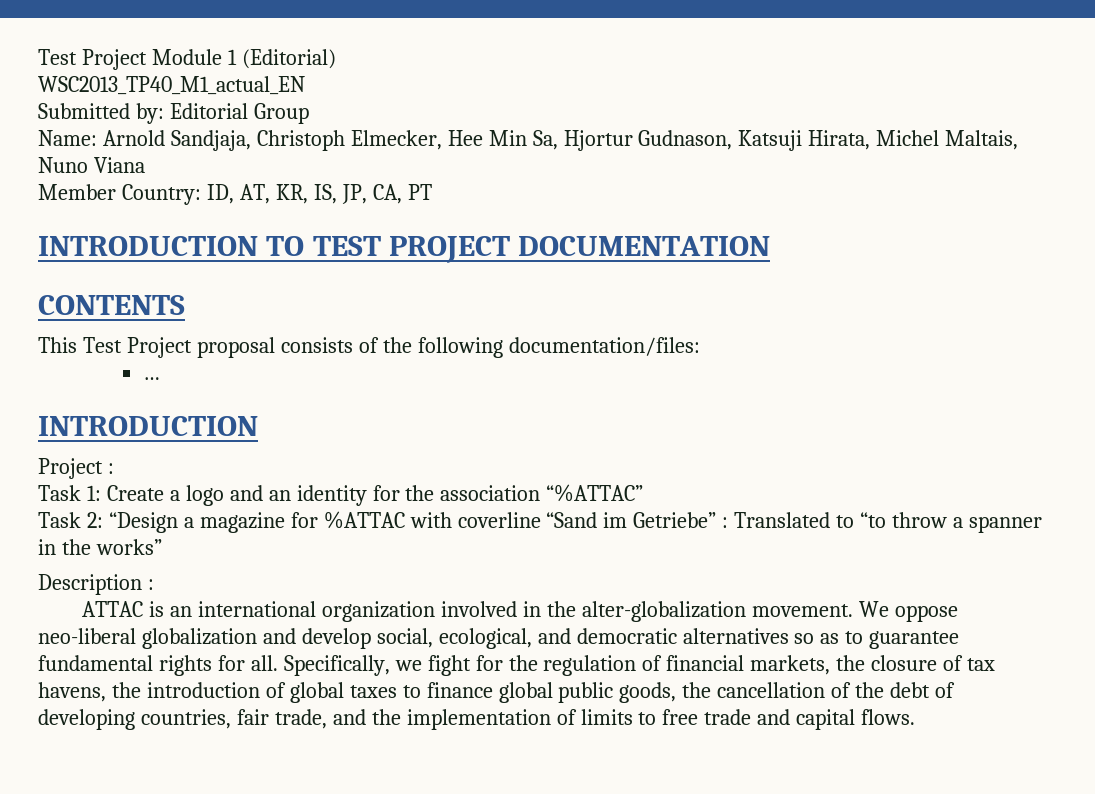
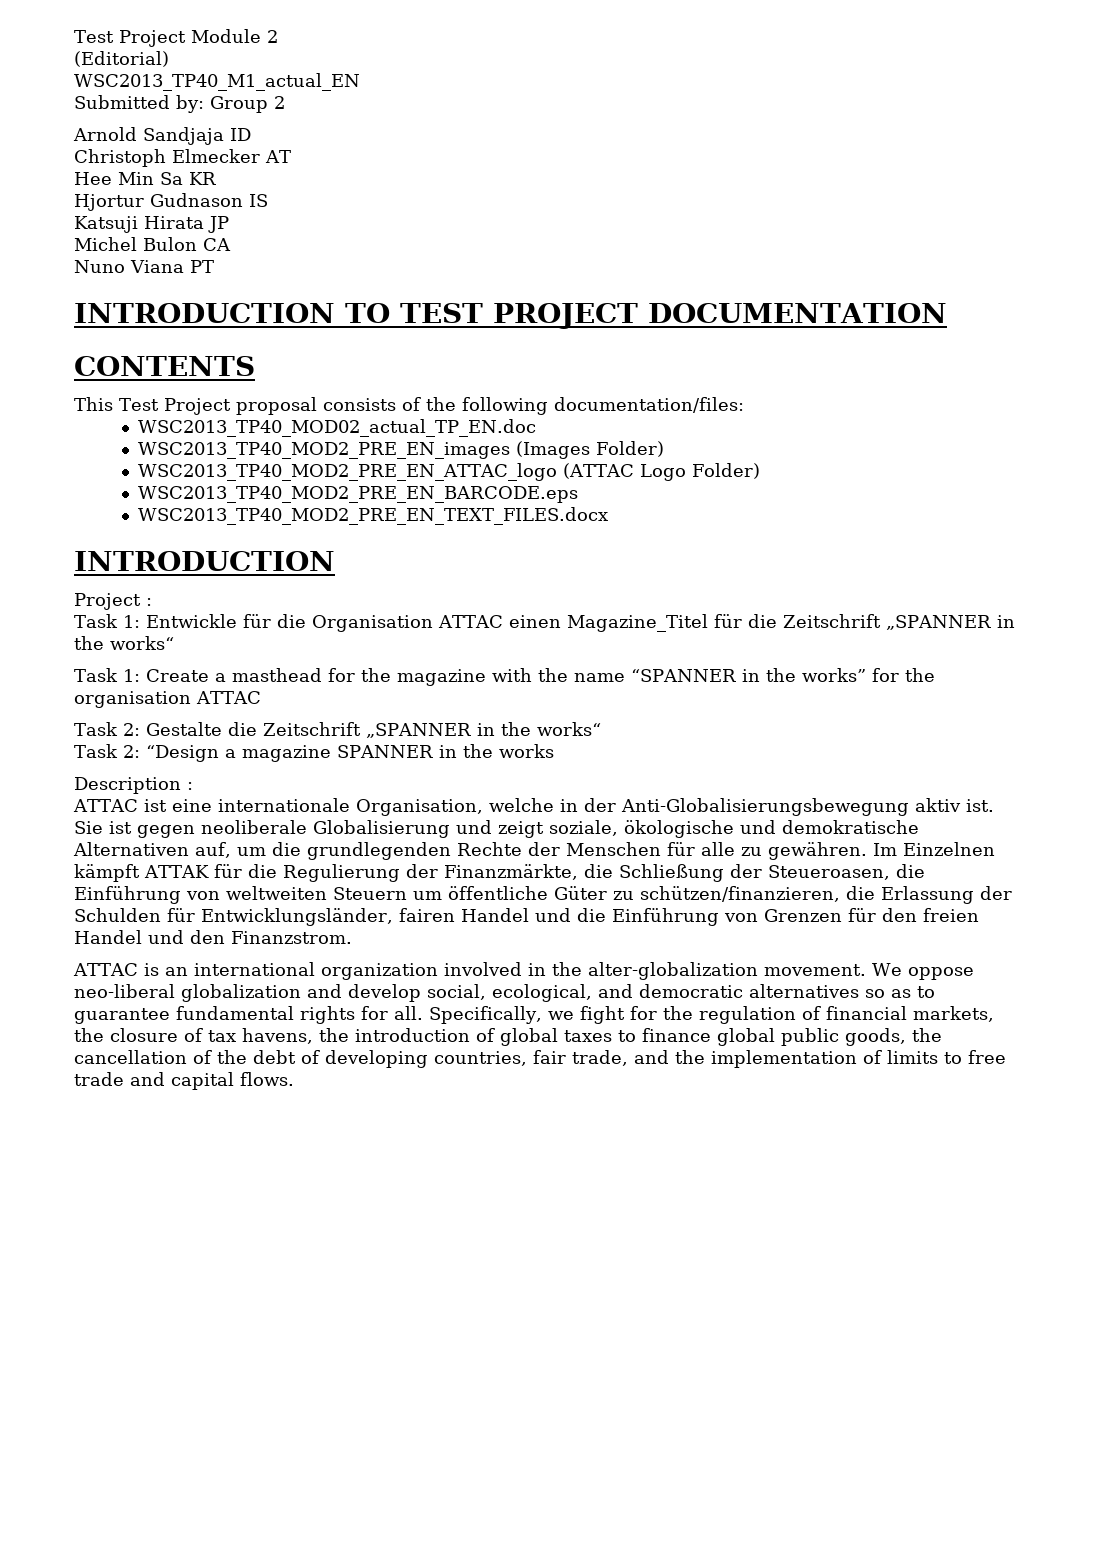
[227,49,237,65] 1 -> [266,30,278,43] 2 //
[169,103,248,119] Editorial -> (204, 104) none
[38,130,1019,151] [38,157,145,173] [38,184,402,205] // Name: Arnold Sandjaja, Christoph Elmecker, Hee Min Sa, Hjortur Gudnason, Katsuji Hirata, Michel Maltais, Nuno Viana // Member Country: ID, AT, KR, IS, JP, CA, -> [274,96,285,109] [73,127,251,145] [74,149,291,167] [74,172,216,185] [74,193,268,211] [74,216,229,233] [74,237,231,251] [74,260,184,273] 2 // Arnold Sandjaja ID // Christoph Elmecker AT // Hee Min Sa KR // Hjortur Gudnason IS // Katsuji Hirata JP // Michel Bulon CA // Nuno Viana
[143,377,161,380] [38,416,258,436] [38,458,114,479] [38,484,644,506] … // INTRODUCTION // Project : // Task 1: Create a logo and an identity for the association “%ATTAC” -> [138,419,537,437] [138,441,665,459] [138,463,761,481] [138,486,579,503] [138,507,609,525] [74,551,335,571] [74,593,152,610] [74,614,1015,632] [74,636,174,650] [74,668,935,686] [74,691,261,708] [74,722,601,738] WSC2013_TP40_MOD02_actual_TP_EN.doc // WSC2013_TP40_MOD2_PRE_EN_images (Images Folder) // WSC2013_TP40_MOD2_PRE_EN_ATTAC_logo (ATTAC Logo Folder) // WSC2013_TP40_MOD2_PRE_EN_BARCODE.eps // WSC2013_TP40_MOD2_PRE_EN_TEXT_FILES.docx // INTRODUCTION // Project : // Task 1: Entwickle für die Organisation ATTAC einen Magazine_Titel für die Zeitschrift „SPANNER in the works“ // Task 1: Create a masthead for the magazine with the name “SPANNER in the works” for the organisation ATTAC // Task 2: Gestalte die Zeitschrift „SPANNER in the works“
[290,511,1042,533] [38,539,162,555] for %ATTAC with coverline “Sand im Getriebe” : Translated to “to throw a spanner in the works” -> [336,744,554,758] SPANNER in the works
(154, 584) none -> [73,798,994,816] [74,820,919,838] [73,842,995,860] [74,864,925,882] [74,886,1012,904] [74,908,979,926] [74,930,352,944] // ATTAC ist eine internationale Organisation, welche in der Anti-Globalisierungsbewegung aktiv ist. Sie ist gegen neoliberale Globalisierung und zeigt soziale, ökologische und demokratische Alternativen auf, um die grundlegenden Rechte der Menschen für alle zu gewähren. Im Einzelnen kämpft ATTAK für die Regulierung der Finanzmärkte, die Schließung der Steueroasen, die Einführung von weltweiten Steuern um öffentliche Güter zu schützen/finanzieren, die Erlassung der Schulden für Entwicklungsländer, fairen Handel und die Einführung von Grenzen für den freien Handel und den Finanzstrom.

